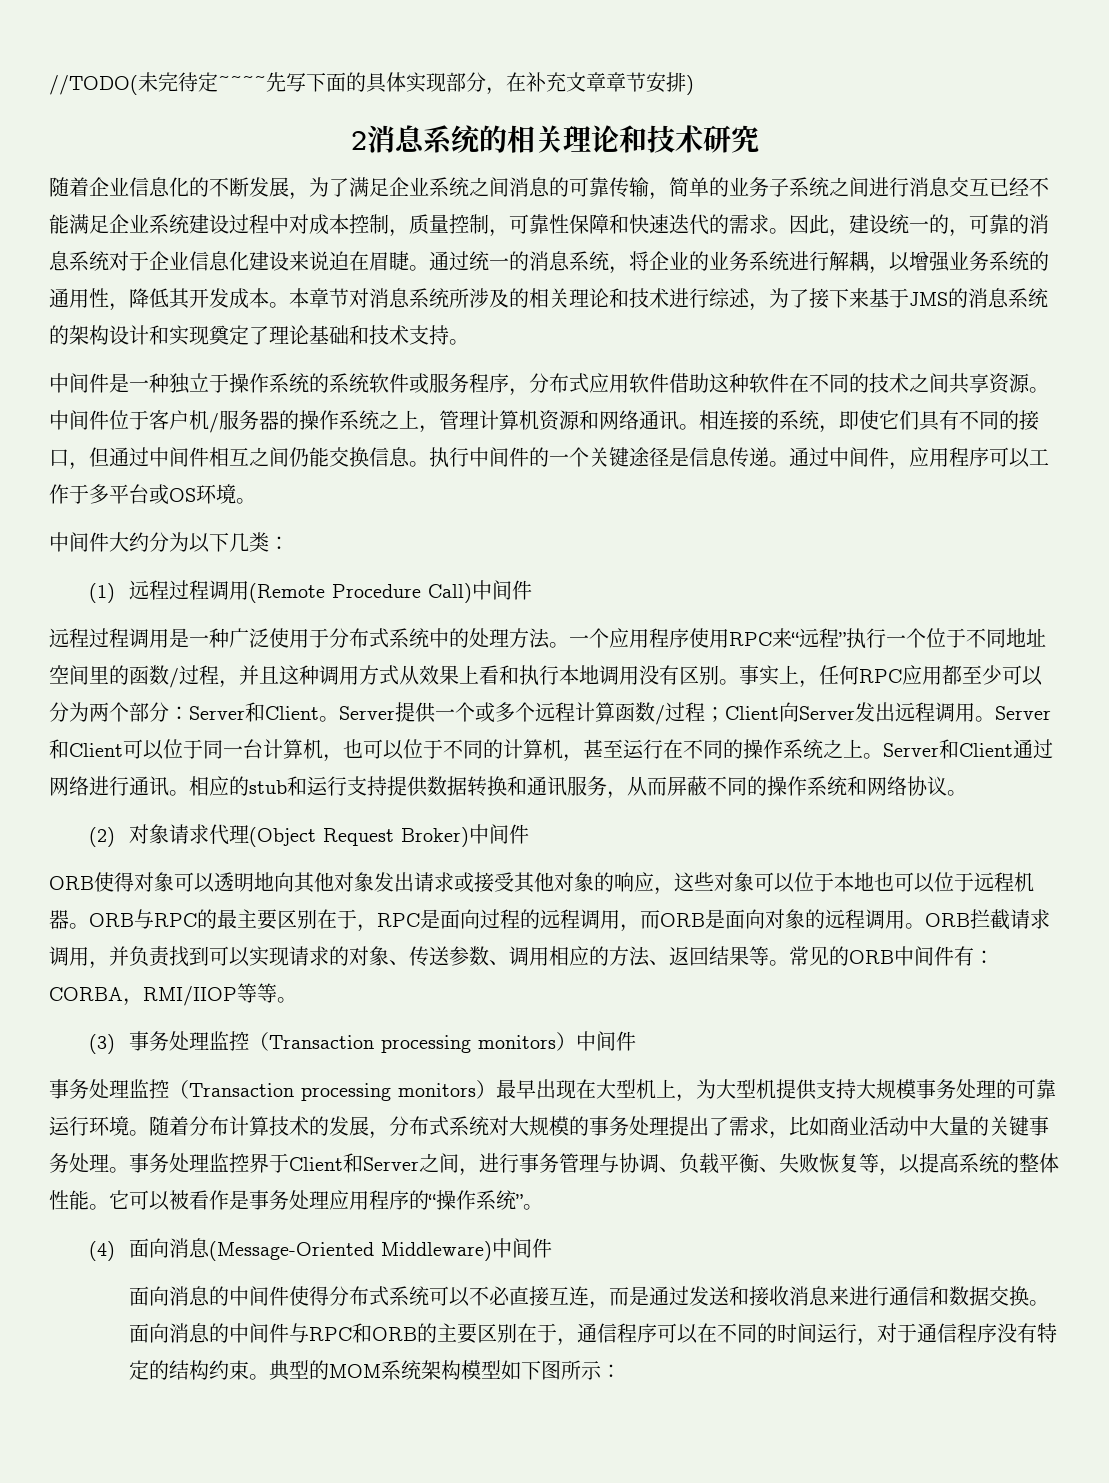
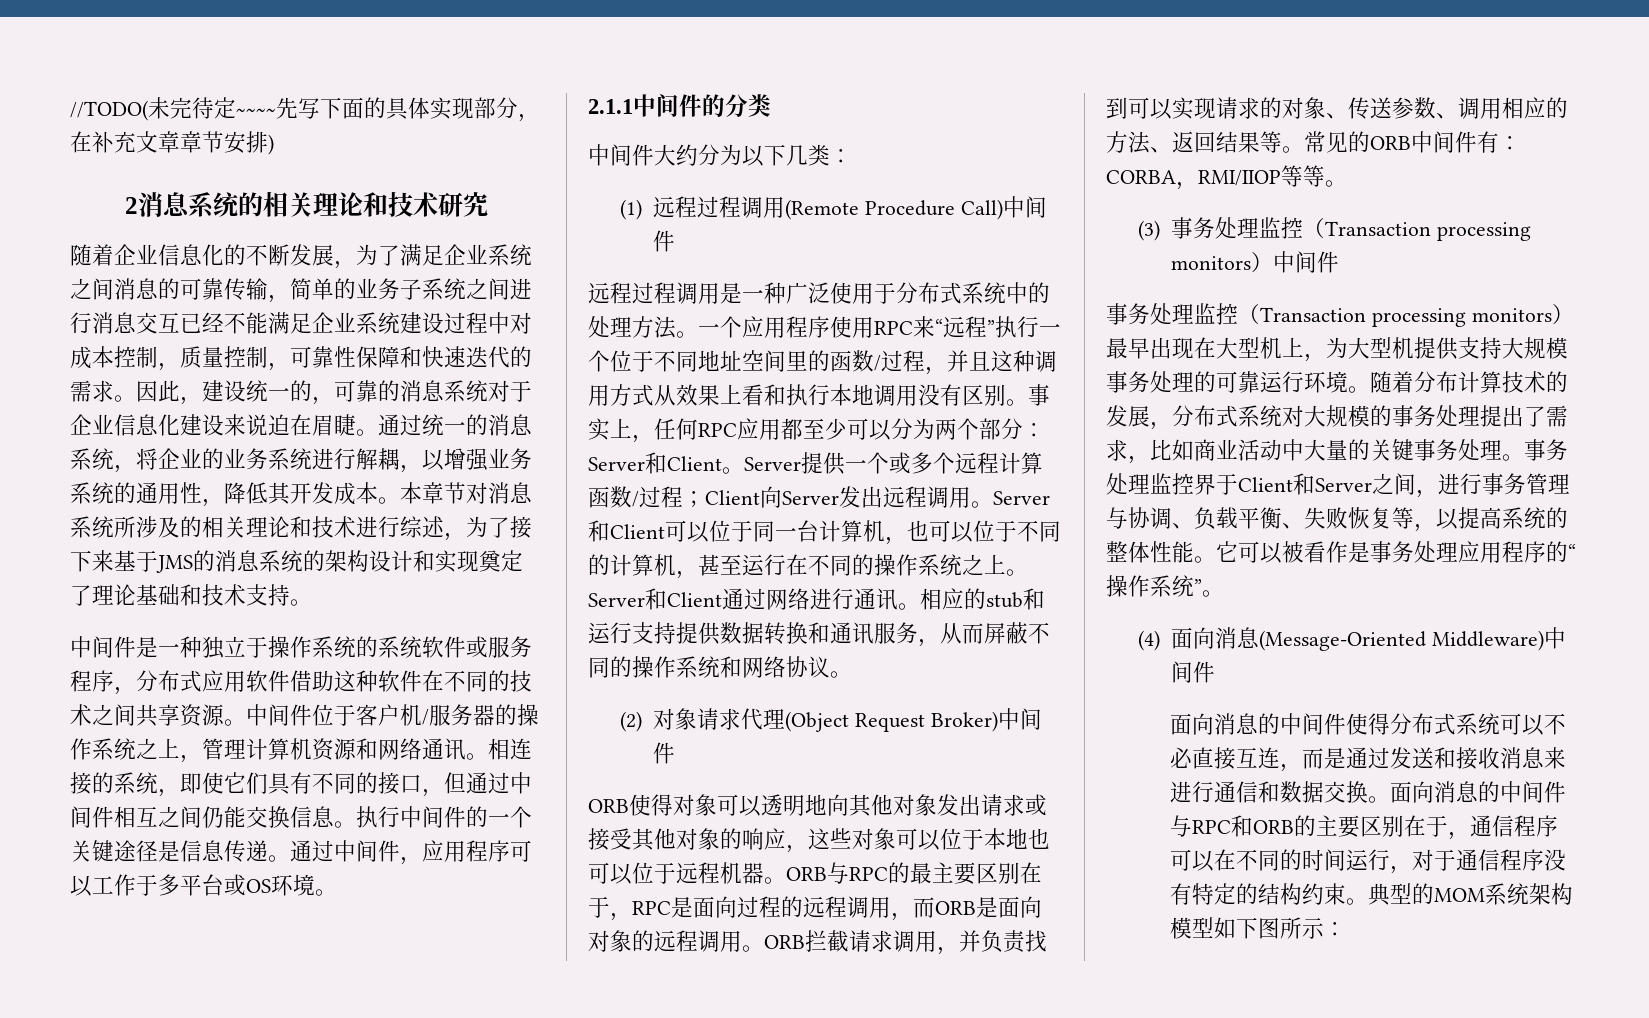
(256, 501) none -> [588,94,771,117] // 2.1.1中间件的分类

